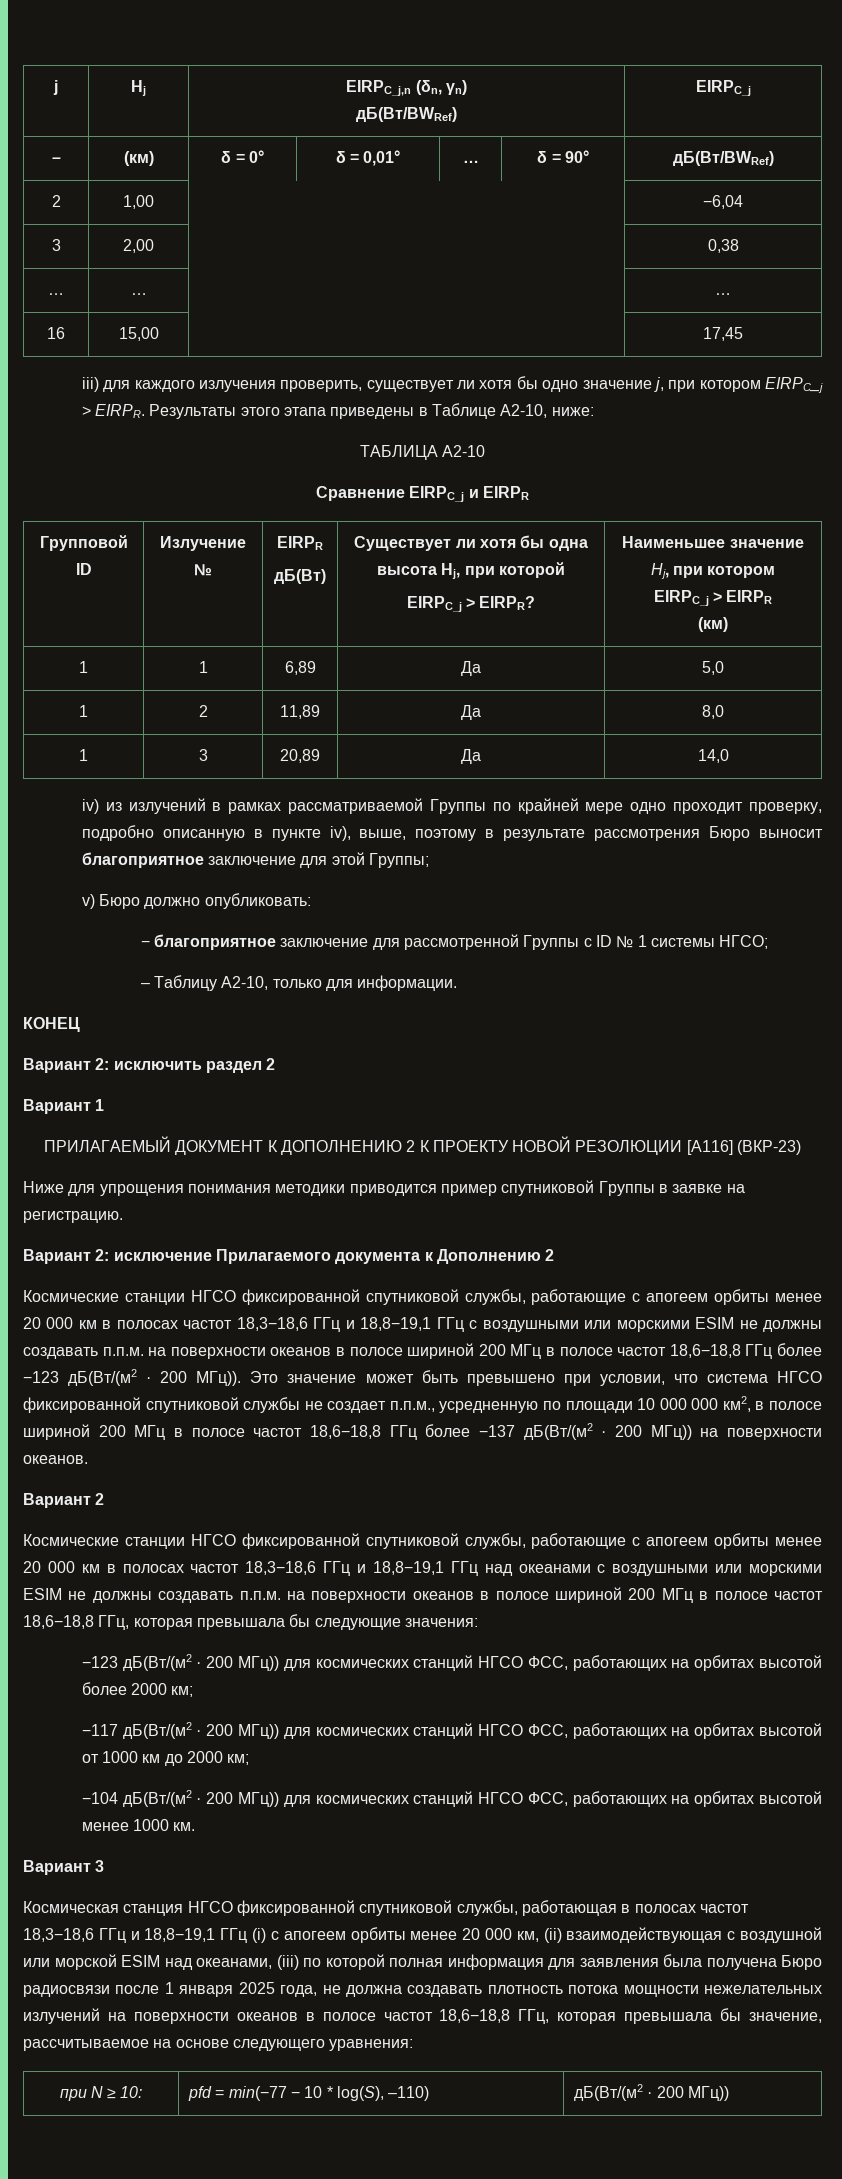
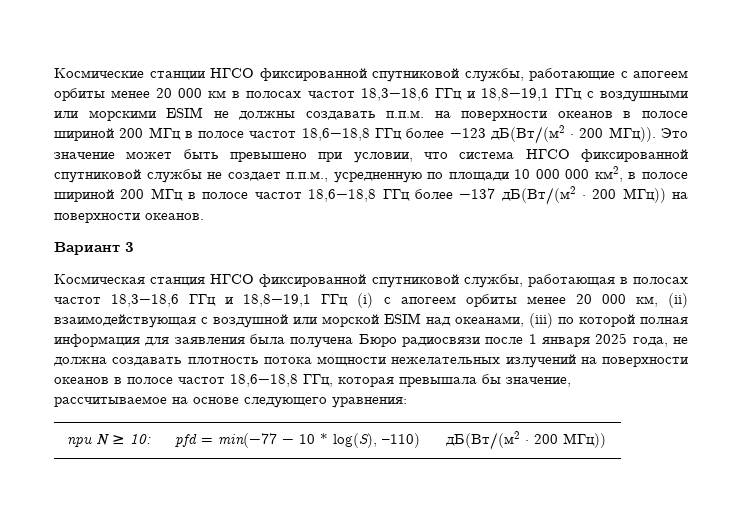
[53,80,58,95] [131,80,146,96] [346,80,467,96] [356,107,457,122] [695,80,751,96] [51,157,61,163] [123,151,154,166] [221,150,264,163] [335,150,401,166] [462,160,479,163] [537,150,589,163] [672,151,774,166] [51,195,61,207] [123,195,154,209] [703,195,743,209] [51,239,61,251] [123,239,154,253] [707,239,739,253] [48,293,64,295] [130,293,147,295] [715,293,731,295] [47,327,65,339] [118,327,159,341] [703,327,743,341] [81,376,824,393] [81,403,594,419] [359,445,486,460] [316,486,529,502] [39,535,128,551] [75,563,92,575] [160,536,246,551] [194,564,212,576] [277,536,323,550] [274,569,326,584] [354,535,588,551] [377,562,565,579] [406,596,536,612] [622,536,804,548] [650,563,776,579] [653,590,773,606] [698,617,728,632] [79,661,88,673] [198,661,208,673] [284,661,316,675] [461,661,481,676] [702,661,724,675] [79,705,88,717] [198,705,208,717] [280,705,320,719] [461,705,481,720] [702,705,724,719] [79,749,88,761] [198,749,208,761] [280,749,320,763] [461,749,481,764] [697,749,729,763] [81,798,822,814] [81,825,824,841] [81,852,430,868] [81,893,311,909] [140,934,769,950] [140,975,458,991] [23,1017,80,1032] [23,1058,276,1073] [23,1099,105,1114] [43,1136,802,1155] [23,1180,745,1196] [23,1211,123,1223] [23,1249,555,1264] j | Hj | EIRPC_j,n (δn, γn) // дБ(Вт/BWRef) | EIRPC_j // – | (км) | δ = 0° | δ = 0,01° | … | δ = 90° | дБ(Вт/BWRef) // 2 | 1,00 | | −6,04 // 3 | 2,00 | | 0,38 // … | … | | … // 16 | 15,00 | | 17,45 // iii) для каждого излучения проверить, существует ли хотя бы одно значение j, при котором EIRPC_j > EIRPR. Результаты этого этапа приведены в Таблице A2-10, ниже: // ТАБЛИЦА A2-10 // Сравнение EIRPC_j и EIRPR // Групповой ID | Излучение № | EIRPR // дБ(Вт) | Существует ли хотя бы одна высота Hj, при которой // EIRPC_j > EIRPR? | Наименьшее значение Hj, при котором // EIRPC_j > EIRPR // (км) // 1 | 1 | 6,89 | Да | 5,0 // 1 | 2 | 11,89 | Да | 8,0 // 1 | 3 | 20,89 | Да | 14,0 // iv) из излучений в рамках рассматриваемой Группы по крайней мере одно проходит проверку, подробно описанную в пункте iv), выше, поэтому в результате рассмотрения Бюро выносит благоприятное заключение для этой Группы; // v) Бюро должно опубликовать: // − благоприятное заключение для рассмотренной Группы с ID № 1 системы НГСО; // – Таблицу A2-10, только для информации. // КОНЕЦ // Вариант 2: исключить раздел 2 // Вариант 1 // ПРИЛАГАЕМЫЙ ДОКУМЕНТ К ДОПОЛНЕНИЮ 2 К ПРОЕКТУ НОВОЙ РЕЗОЛЮЦИИ [A116] (ВКР-23) // Ниже для упрощения понимания методики приводится пример спутниковой Группы в заявке на регистрацию. // Вариант 2: исключение Прилагаемого документа к Дополнению 2 // -> (54, 73) none
[23,1493,105,1508] [23,1533,822,1549] [23,1561,822,1576] [23,1587,823,1603] [23,1614,478,1630] [81,1654,823,1671] [81,1682,194,1697] [81,1722,823,1739] [81,1751,250,1766] [81,1790,823,1807] [81,1819,196,1831] // Вариант 2 // Космические станции НГСО фиксированной спутниковой службы, работающие с апогеем орбиты менее 20 000 км в полосах частот 18,3−18,6 ГГц и 18,8−19,1 ГГц над океанами с воздушными или морскими ESIM не должны создавать п.п.м. на поверхности океанов в полосе шириной 200 МГц в полосе частот 18,6−18,8 ГГц, которая превышала бы следующие значения: // −123 дБ(Вт/(м2 · 200 МГц)) для космических станций НГСО ФСС, работающих на орбитах высотой более 2000 км; // −117 дБ(Вт/(м2 · 200 МГц)) для космических станций НГСО ФСС, работающих на орбитах высотой от 1000 км до 2000 км; // −104 дБ(Вт/(м2 · 200 МГц)) для космических станций НГСО ФСС, работающих на орбитах высотой менее 1000 км. -> (204, 216) none

